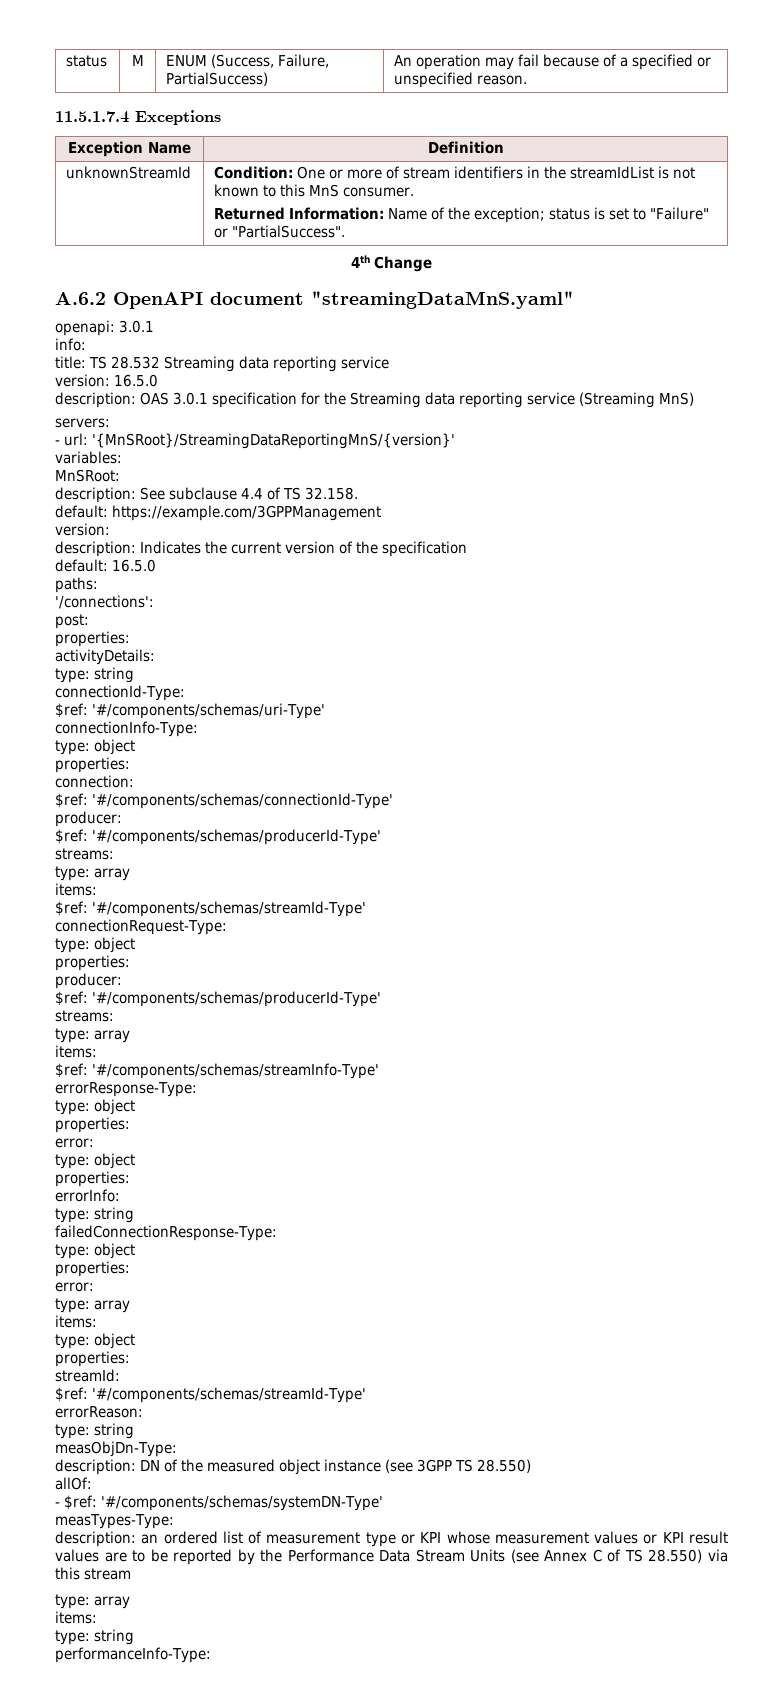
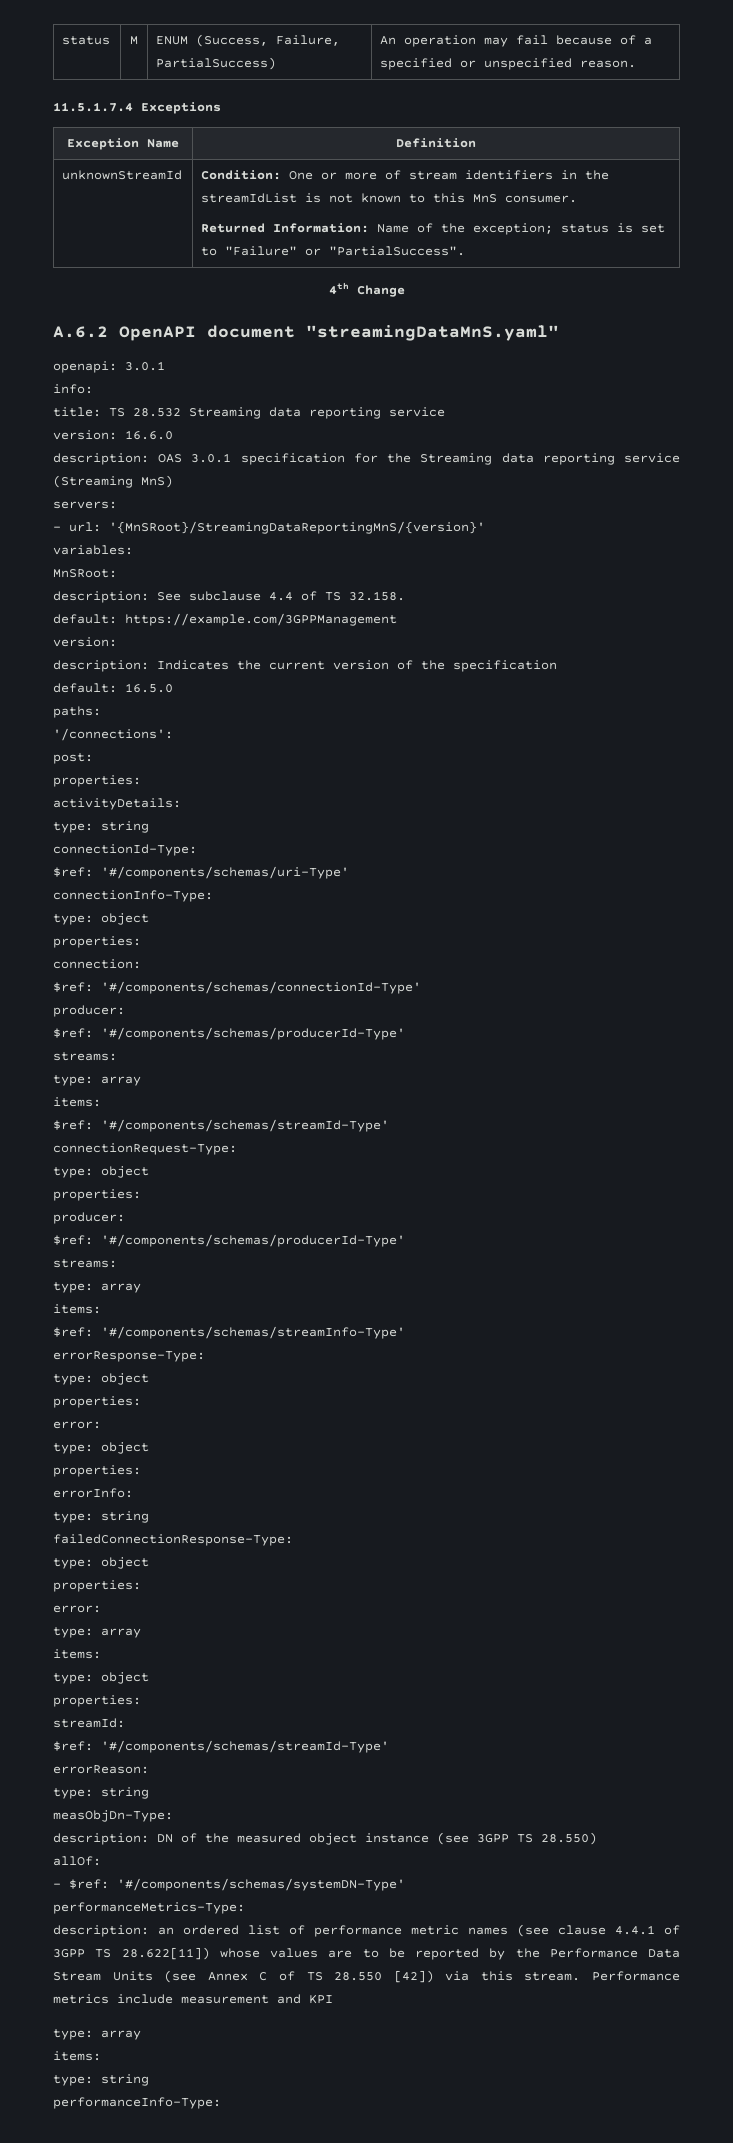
[114,374,158,387] 16.5.0 -> [125,430,173,440] 16.6.0
[55,1514,174,1529] measTypes-Type: -> [53,1902,245,1914] performanceMetrics-Type:
[266,1531,729,1547] measurement type or KPI whose measurement values or KPI result -> [314,1924,680,1937] [53,1947,260,1960] performance metric names (see clause 4.4.1 of 3GPP TS 28.622[11]) whose
[648,1549,728,1563] [55,1567,131,1580] 28.550) via this stream -> [334,1970,680,1983] [53,1994,333,2004] 28.550 [42]) via this stream. Performance metrics include measurement and KPI

